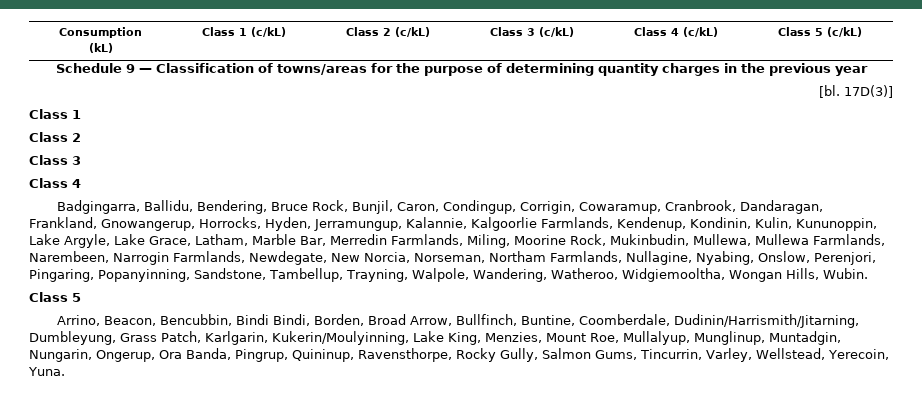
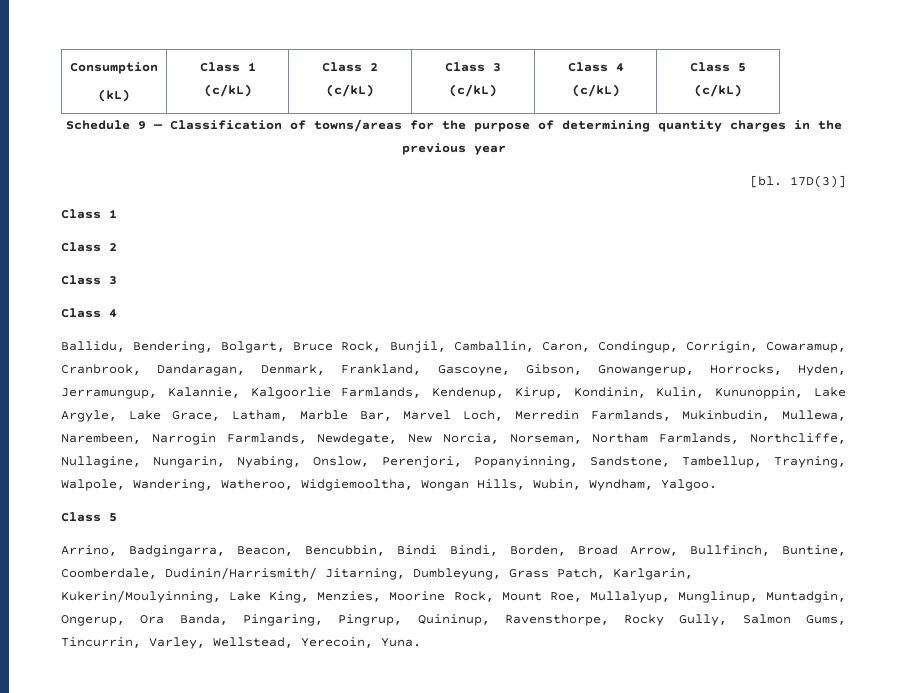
[56,200,140,214] Badgingarra, -> (117, 313) none
(267, 207) none -> [221,341,286,353] Bolgart,
(393, 207) none -> [453,341,534,352] Camballin,
[29,217,97,229] Frankland, -> [261,364,582,376] Denmark, Frankland, Gascoyne, Gibson,
(686, 224) none -> [514,387,563,399] Kirup,
[330,234,885,248] Merredin Farmlands, Miling, Moorine Rock, Mukinbudin, Mullewa, Mullewa Farmlands, -> [403,410,847,421] Marvel Loch, Merredin Farmlands, Mukinbudin, Mullewa,
[625,251,692,265] Nullagine, -> [750,433,847,444] [61,456,226,468] Northcliffe, Nullagine, Nungarin,
[29,269,94,282] Pingaring, -> (462, 462) none
[822,268,868,279] Wubin. -> [533,479,717,491] Wubin, Wyndham, Yalgoo.
(100, 320) none -> [129,545,226,557] Badgingarra,
[673,314,859,328] Dudinin/Harrismith/Jitarning, -> [165,567,405,580] Dudinin/Harrismith/ Jitarning,
(542, 337) none -> [389,591,494,602] Moorine Rock,
[29,349,92,362] Nungarin, -> (847, 597) none
(231, 354) none -> [242,614,323,626] Pingaring,

